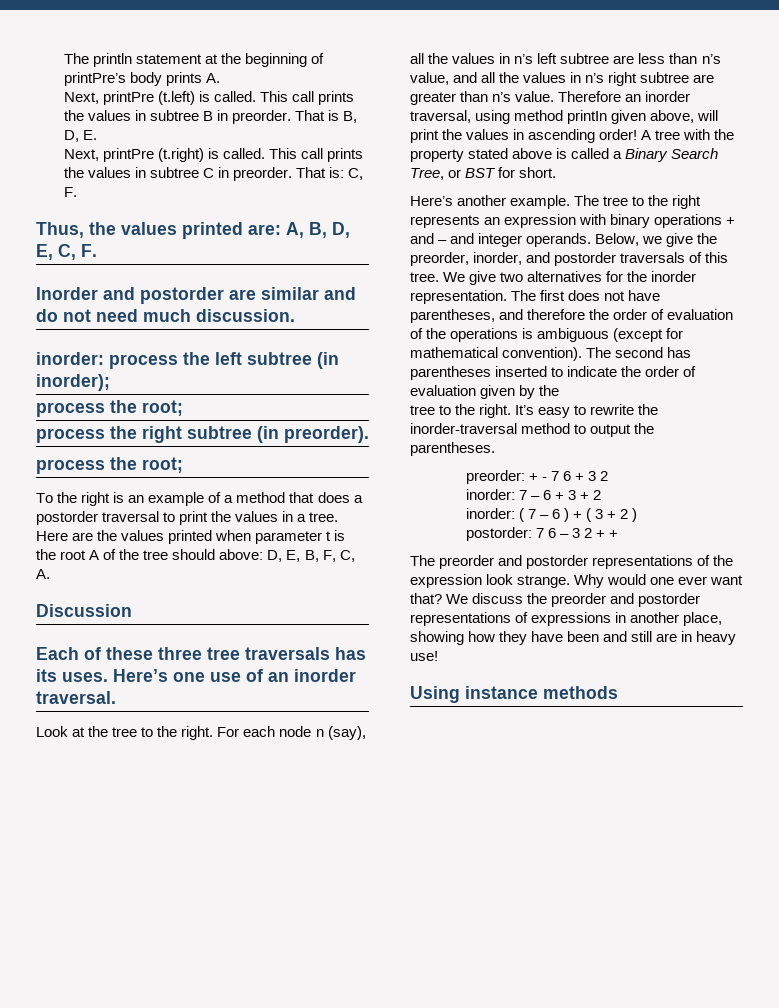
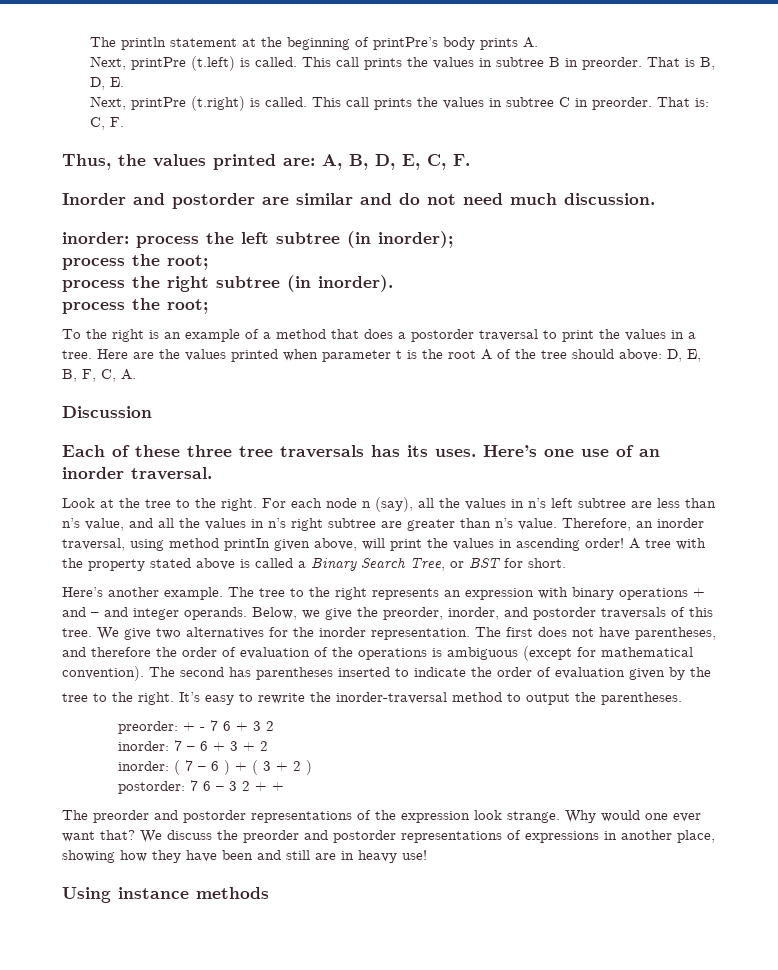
[284,426,369,443] preorder). -> [318,275,393,292] inorder).
[558,91,622,102] Therefore -> [562,518,631,531] Therefore,

